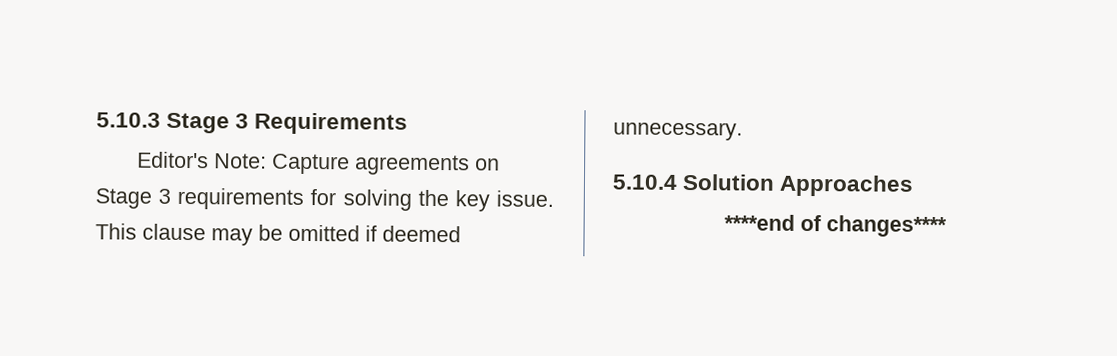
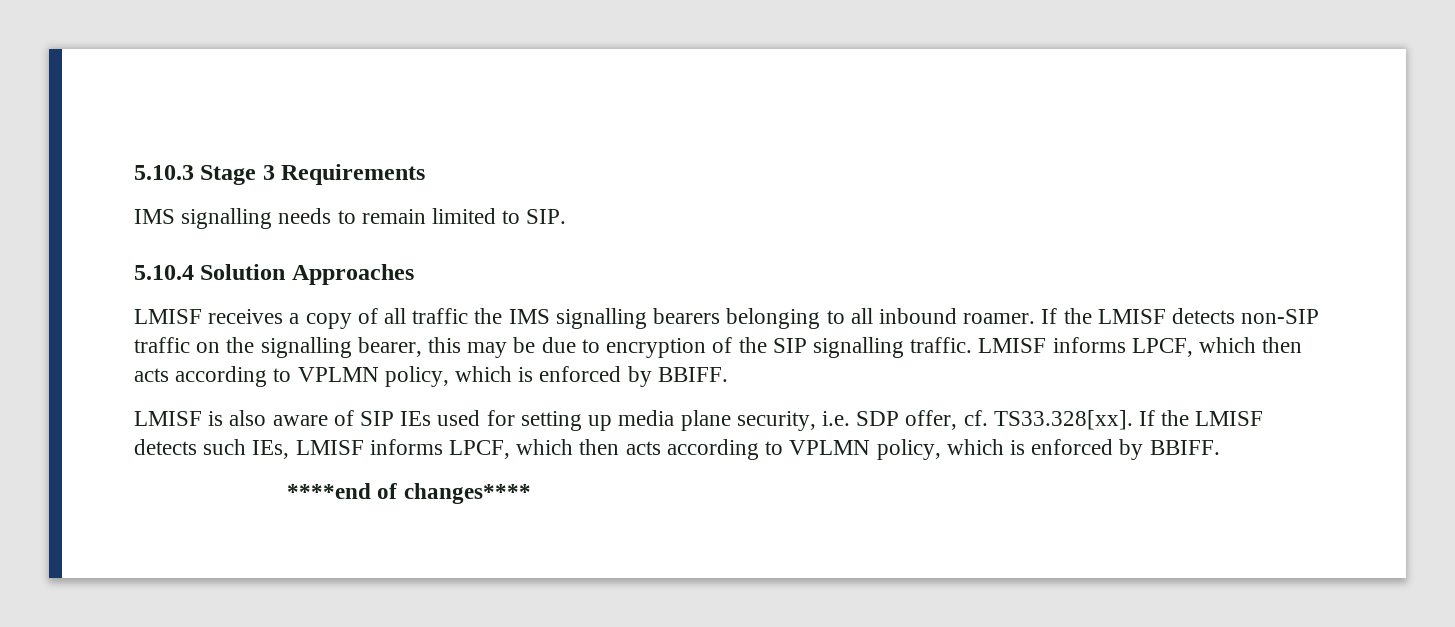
[136,151,500,176] [95,187,554,212] [95,223,461,246] [613,121,743,141] [612,173,915,197] Editor's Note: Capture agreements on Stage 3 requirements for solving the key issue. This clause may be omitted if deemed unnecessary. // 5.10.4 Solution Approaches -> [134,208,567,229] [134,264,414,285] [134,308,1320,329] [134,337,1303,358] [134,366,728,387] [134,410,1264,431] [134,439,1220,460] IMS signalling needs to remain limited to SIP. // 5.10.4 Solution Approaches // LMISF receives a copy of all traffic the IMS signalling bearers belonging to all inbound roamer. If the LMISF detects non-SIP traffic on the signalling bearer, this may be due to encryption of the SIP signalling traffic. LMISF informs LPCF, which then acts according to VPLMN policy, which is enforced by BBIFF. // LMISF is also aware of SIP IEs used for setting up media plane security, i.e. SDP offer, cf. TS33.328[xx]. If the LMISF detects such IEs, LMISF informs LPCF, which then acts according to VPLMN policy, which is enforced by BBIFF.

